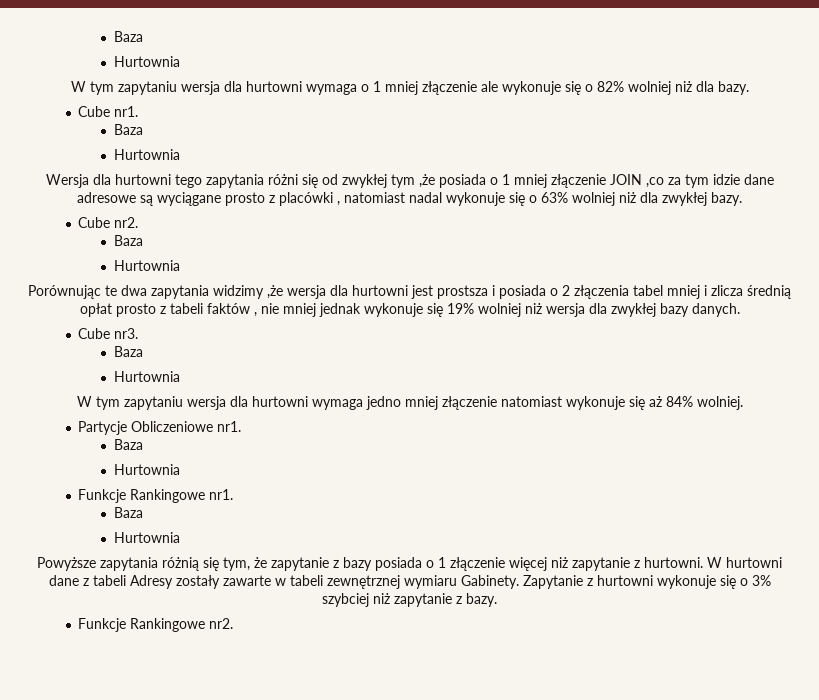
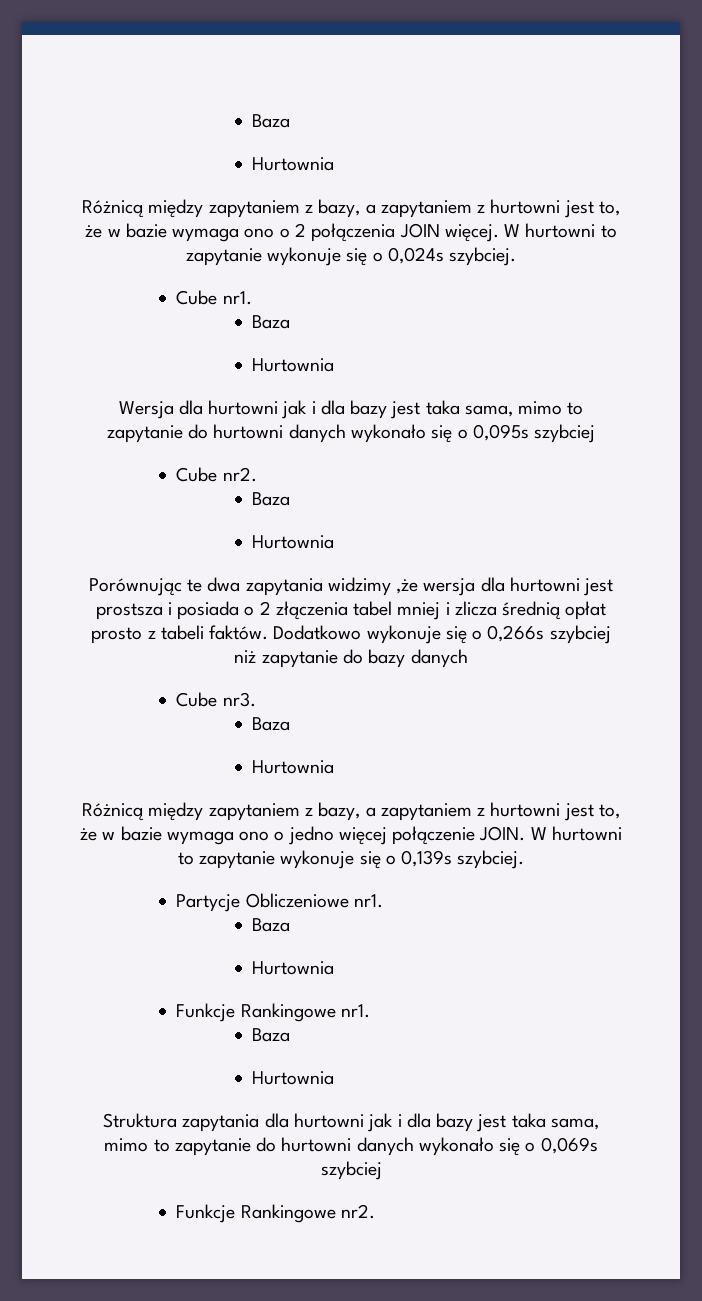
[113,31,143,42] [113,56,180,67] [70,81,749,95] Baza // Hurtownia // W tym zapytaniu wersja dla hurtowni wymaga o 1 mniej złączenie ale wykonuje się o 82% wolniej niż dla bazy. -> [252,114,291,128] [252,157,335,171] [82,199,620,218] [85,223,617,242] [185,247,517,266] Baza // Hurtownia // Różnicą między zapytaniem z bazy, a zapytaniem z hurtowni jest to, że w bazie wymaga ono o 2 połączenia JOIN więcej. W hurtowni to zapytanie wykonuje się o 0,024s szybciej.
[174,174,774,188] [77,192,742,206] tego zapytania różni się od zwykłej tym ,że posiada o 1 mniej złączenie JOIN ,co za tym idzie dane adresowe są wyciągane prosto z placówki , natomiast nadal wykonuje się o 63% wolniej niż dla zwykłej bazy. -> [281,400,584,419] [106,424,596,443] jak i dla bazy jest taka sama, mimo to zapytanie do hurtowni danych wykonało się o 0,095s szybciej
[206,303,740,317] [78,328,139,339] [113,346,143,357] [113,371,180,382] [76,396,743,410] faktów , nie mniej jednak wykonuje się 19% wolniej niż wersja dla zwykłej bazy danych. // Cube nr3. // Baza // Hurtownia // W tym zapytaniu wersja dla hurtowni wymaga jedno mniej złączenie natomiast wykonuje się aż 84% wolniej. -> [209,625,611,644] [234,649,468,668] [176,692,256,707] [252,717,291,731] [252,760,335,774] [82,802,620,821] [80,826,622,845] [177,850,525,869] faktów. Dodatkowo wykonuje się o 0,266s szybciej niż zapytanie do bazy danych // Cube nr3. // Baza // Hurtownia // Różnicą między zapytaniem z bazy, a zapytaniem z hurtowni jest to, że w bazie wymaga ono o jedno więcej połączenie JOIN. W hurtowni to zapytanie wykonuje się o 0,139s szybciej.
[37,557,782,571] [48,575,771,589] [322,593,497,607] Powyższe zapytania różnią się tym, że zapytanie z bazy posiada o 1 złączenie więcej niż zapytanie z hurtowni. W hurtowni dane z tabeli Adresy zostały zawarte w tabeli zewnętrznej wymiaru Gabinety. Zapytanie z hurtowni wykonuje się o 3% szybciej niż zapytanie z bazy. -> [103,1113,599,1132] [104,1137,598,1156] [320,1161,382,1180] Struktura zapytania dla hurtowni jak i dla bazy jest taka sama, mimo to zapytanie do hurtowni danych wykonało się o 0,069s szybciej

